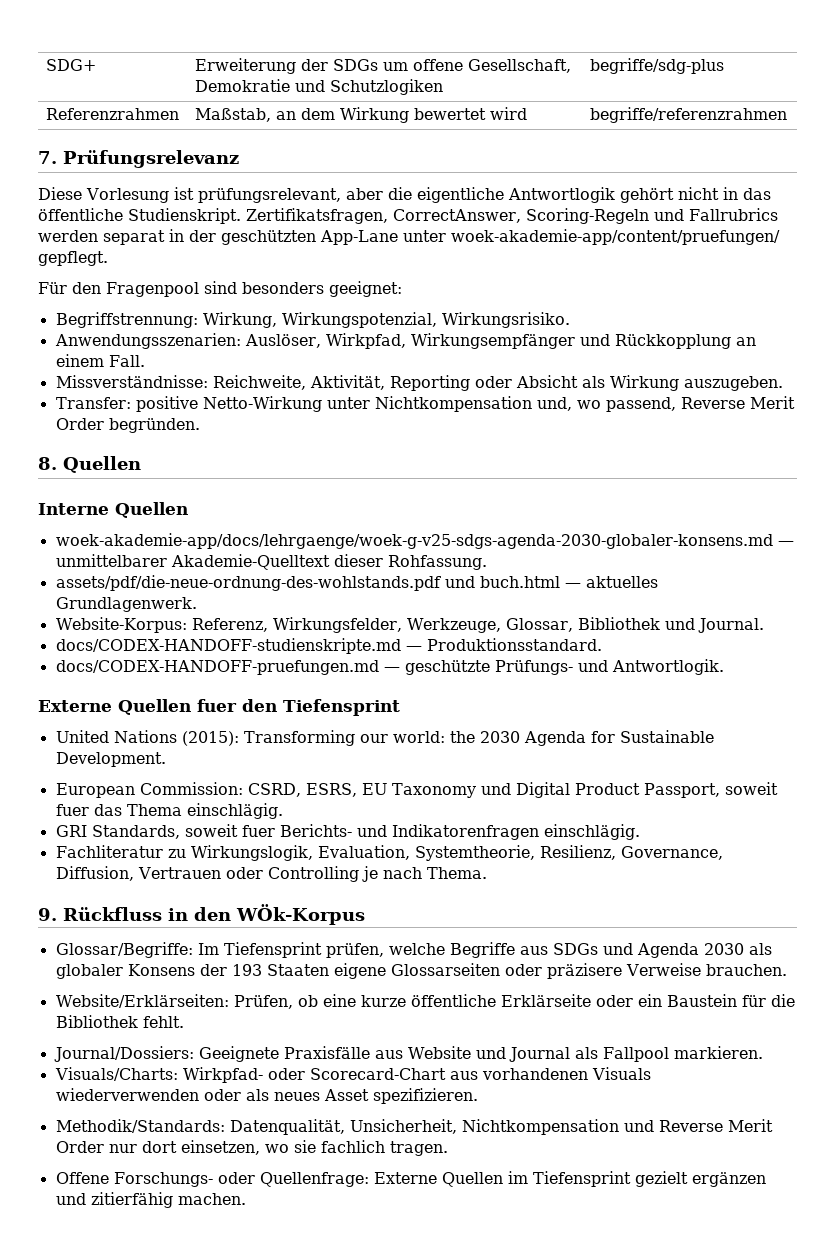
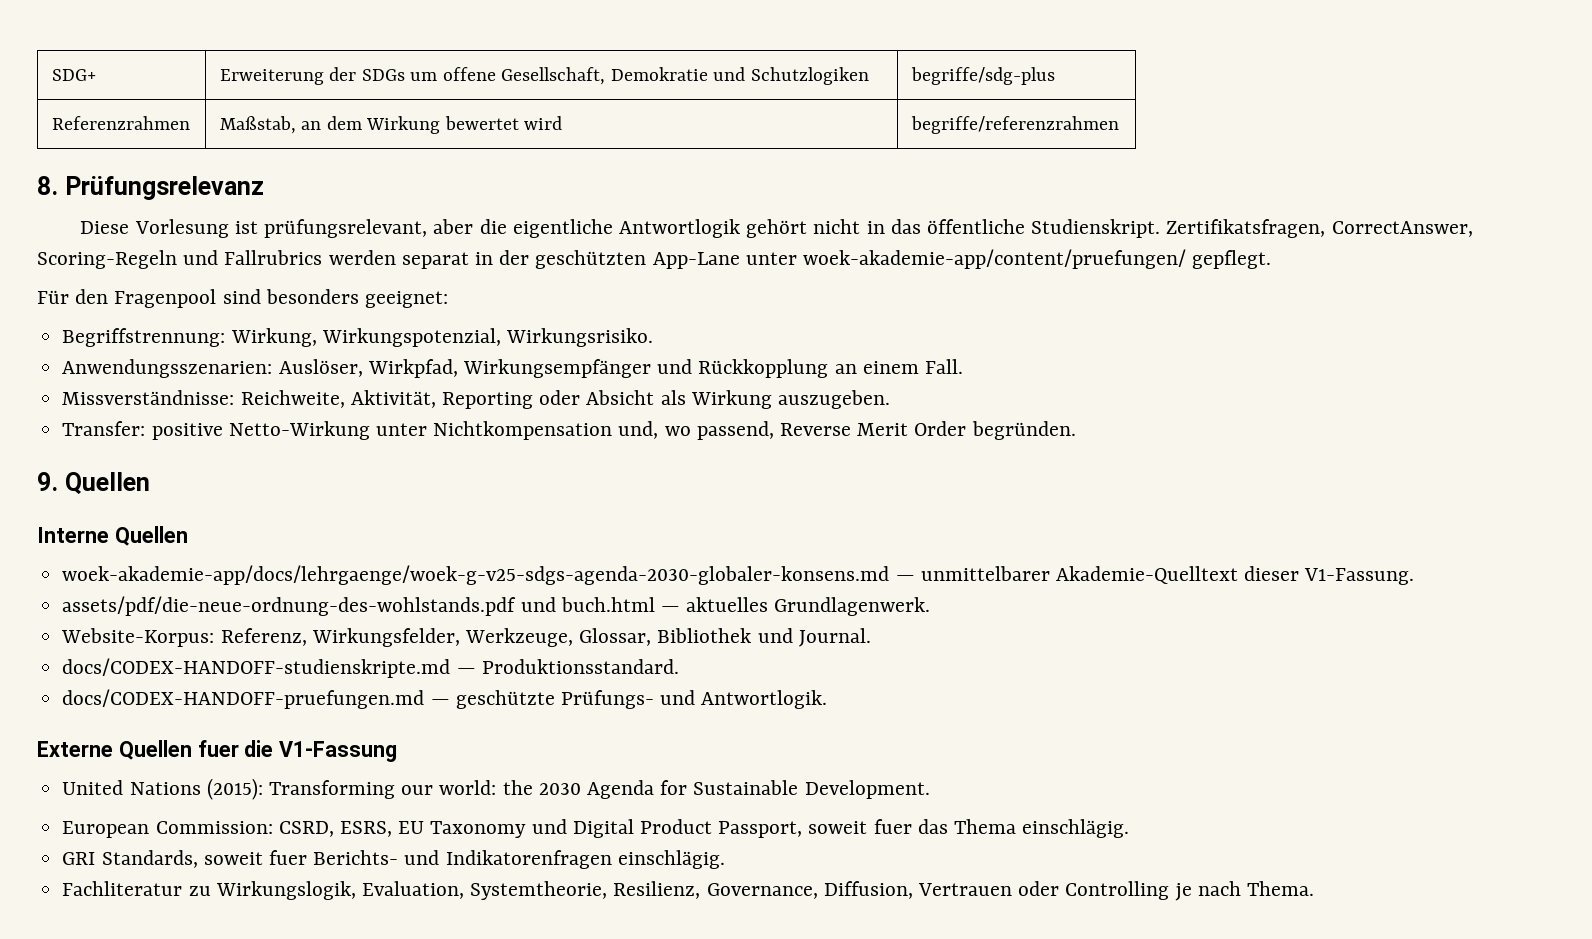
[38,151,57,164] 7. -> [37,176,58,195] 8.
[38,457,57,470] 8. -> [37,472,58,491] 9.
[387,555,487,570] Rohfassung. -> [1304,568,1415,585] V1-Fassung.
[242,699,400,716] den Tiefensprint -> [244,740,398,762] die V1-Fassung
[38,904,365,925] [55,942,772,958] [55,963,787,979] [55,994,795,1009] [55,1015,184,1028] [53,1046,763,1062] [54,1067,651,1083] [55,1088,478,1104] [55,1119,773,1135] [55,1140,448,1156] [55,1171,766,1187] [55,1192,246,1208] // 9. Rückfluss in den WÖk-Korpus // Glossar/Begriffe: Im Tiefensprint prüfen, welche Begriffe aus SDGs und Agenda 2030 als globaler Konsens der 193 Staaten eigene Glossarseiten oder präzisere Verweise brauchen. // Website/Erklärseiten: Prüfen, ob eine kurze öffentliche Erklärseite oder ein Baustein für die Bibliothek fehlt. // Journal/Dossiers: Geeignete Praxisfälle aus Website und Journal als Fallpool markieren. // Visuals/Charts: Wirkpfad- oder Scorecard-Chart aus vorhandenen Visuals wiederverwenden oder als neues Asset spezifizieren. // Methodik/Standards: Datenqualität, Unsicherheit, Nichtkompensation und Reverse Merit Order nur dort einsetzen, wo sie fachlich tragen. // Offene Forschungs- oder Quellenfrage: Externe Quellen im Tiefensprint gezielt ergänzen und zitierfähig machen. -> (1315, 888) none

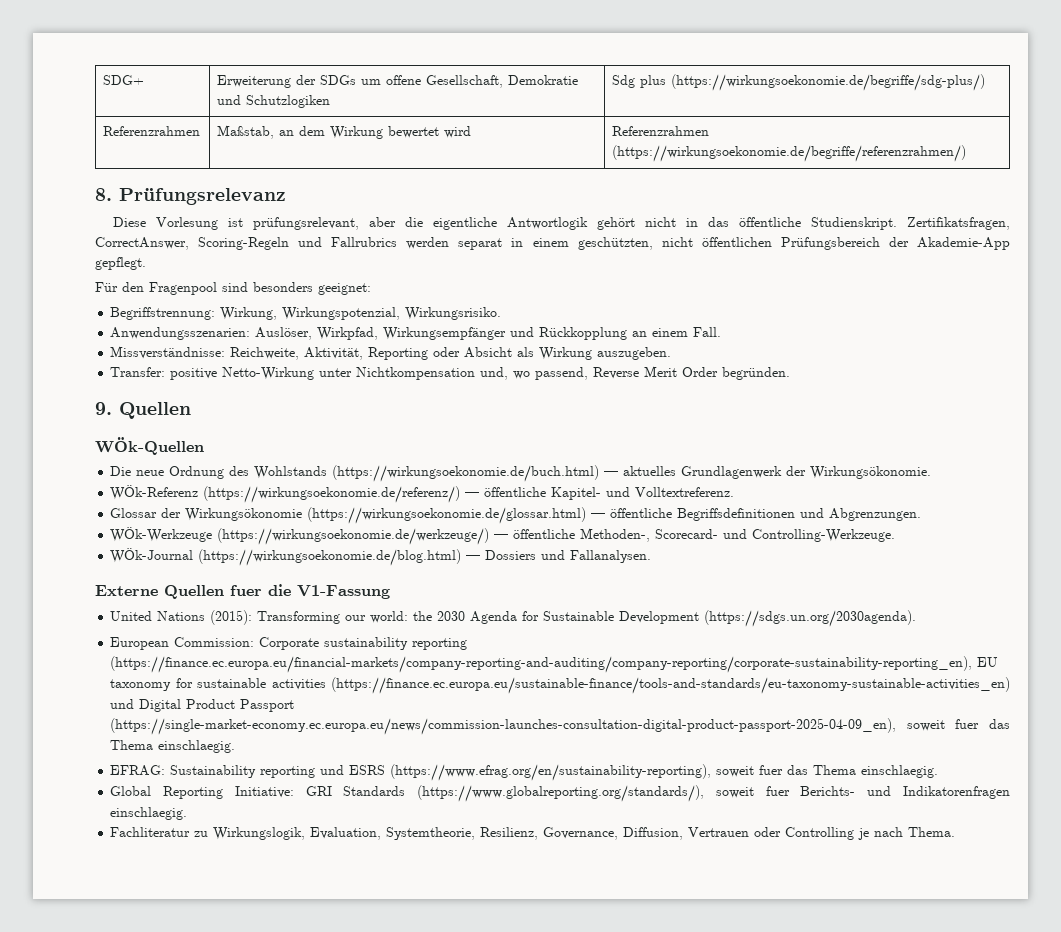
[910,67,1055,85] begriffe/sdg-plus -> [612,74,986,91] Sdg plus (https://wirkungsoekonomie.de/begriffe/sdg-plus/)
[910,116,1119,134] begriffe/referenzrahmen -> [612,126,710,136] [612,145,967,162] Referenzrahmen (https://wirkungsoekonomie.de/begriffe/referenzrahmen/)
[499,249,1187,269] der geschützten App-Lane unter woek-akademie-app/content/pruefungen/ -> [532,237,1011,250] einem geschützten, nicht öffentlichen Prüfungsbereich der Akademie-App
[37,526,188,546] [62,565,1415,585] [62,596,931,616] [61,628,871,647] [62,658,679,678] [62,689,828,709] Interne Quellen // woek-akademie-app/docs/lehrgaenge/woek-g-v25-sdgs-agenda-2030-globaler-konsens.md — unmittelbarer Akademie-Quelltext dieser V1-Fassung. // assets/pdf/die-neue-ordnung-des-wohlstands.pdf und buch.html — aktuelles Grundlagenwerk. // Website-Korpus: Referenz, Wirkungsfelder, Werkzeuge, Glossar, Bibliothek und Journal. // docs/CODEX-HANDOFF-studienskripte.md — Produktionsstandard. // docs/CODEX-HANDOFF-pruefungen.md — geschützte Prüfungs- und Antwortlogik. -> [95,437,204,455] [110,465,932,482] [110,485,735,503] [110,507,922,524] [110,527,896,545] [110,548,652,566] WÖk-Quellen // Die neue Ordnung des Wohlstands (https://wirkungsoekonomie.de/buch.html) — aktuelles Grundlagenwerk der Wirkungsökonomie. // WÖk-Referenz (https://wirkungsoekonomie.de/referenz/) — öffentliche Kapitel- und Volltextreferenz. // Glossar der Wirkungsökonomie (https://wirkungsoekonomie.de/glossar.html) — öffentliche Begriffsdefinitionen und Abgrenzungen. // WÖk-Werkzeuge (https://wirkungsoekonomie.de/werkzeuge/) — öffentliche Methoden-, Scorecard- und Controlling-Werkzeuge. // WÖk-Journal (https://wirkungsoekonomie.de/blog.html) — Dossiers und Fallanalysen.
[804,780,930,799] Development. -> [619,610,917,627] Development (https://sdgs.un.org/2030agenda).
[278,821,527,838] CSRD, ESRS, EU Taxonomy -> [259,637,468,650] [110,656,999,673] [110,677,1010,694] Corporate sustainability reporting (https://finance.ec.europa.eu/financial-markets/company-reporting-and-auditing/company-reporting/corporate-sustainability-reporting_en), EU taxonomy for sustainable activities (https://finance.ec.europa.eu/sustainable-finance/tools-and-standards/eu-taxonomy-sustainable-activities_en)
[718,819,1130,838] [62,850,198,868] Passport, soweit fuer das Thema einschlägig. // GRI Standards, -> [240,699,295,712] [110,718,1010,735] [110,740,236,753] [110,764,939,781] [110,785,705,802] Passport (https://single-market-economy.ec.europa.eu/news/commission-launches-consultation-digital-product-passport-2025-04-09_en), soweit fuer das Thema einschlaegig. // EFRAG: Sustainability reporting und ESRS (https://www.efrag.org/en/sustainability-reporting), soweit fuer das Thema einschlaegig. // Global Reporting Initiative: GRI Standards (https://www.globalreporting.org/standards/),
[617,850,725,869] einschlägig. -> [110,807,188,820] einschlaegig.

